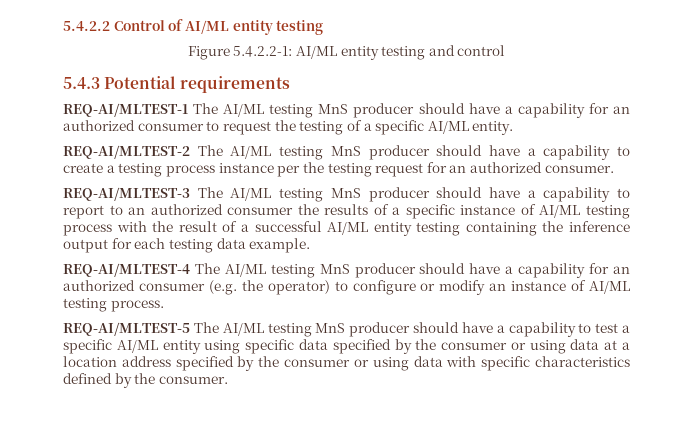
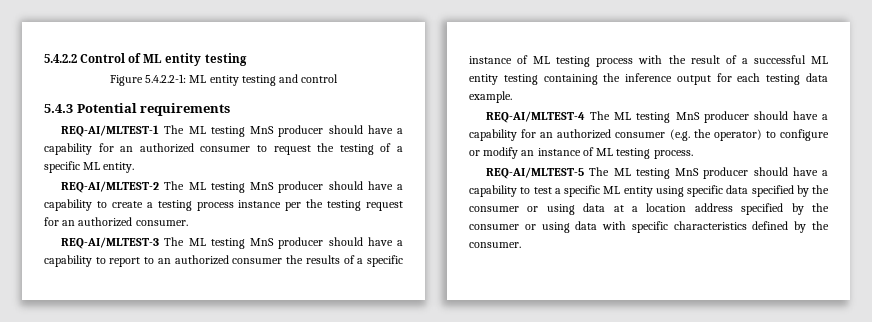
[184,20,229,34] AI/ML -> [143,54,163,63] ML
[295,46,337,59] AI/ML -> [189,75,207,83] ML
[223,104,265,117] AI/ML -> [188,126,206,134] ML
[427,121,469,134] AI/ML -> [83,162,101,170] ML
[230,146,272,159] AI/ML -> [188,182,206,190] ML
[230,188,272,201] AI/ML -> [188,238,206,246] ML
[539,205,581,218] AI/ML -> [533,56,551,64] ML
[327,222,369,235] AI/ML -> [811,56,828,64] ML
[224,264,266,277] AI/ML -> [614,112,632,120] ML
[589,281,631,294] AI/ML -> [596,148,614,156] ML
[222,323,264,336] AI/ML -> [613,168,631,176] ML
[116,340,158,353] AI/ML -> [603,186,621,194] ML

